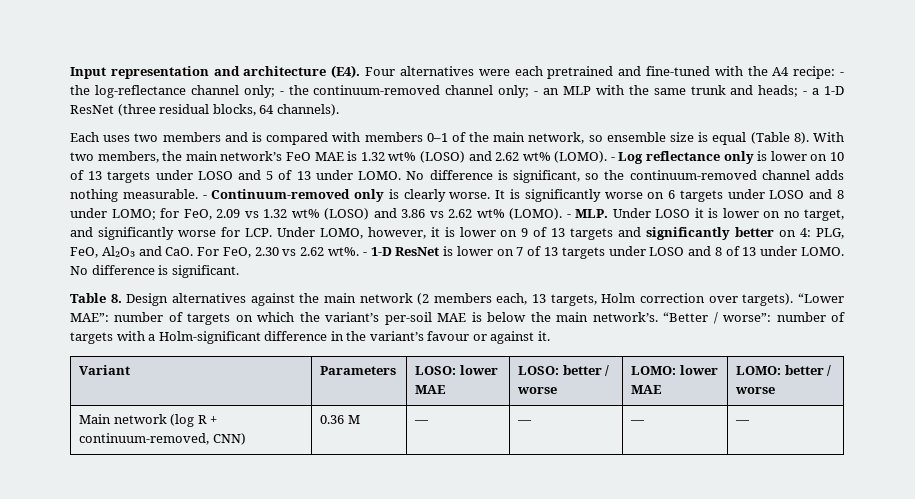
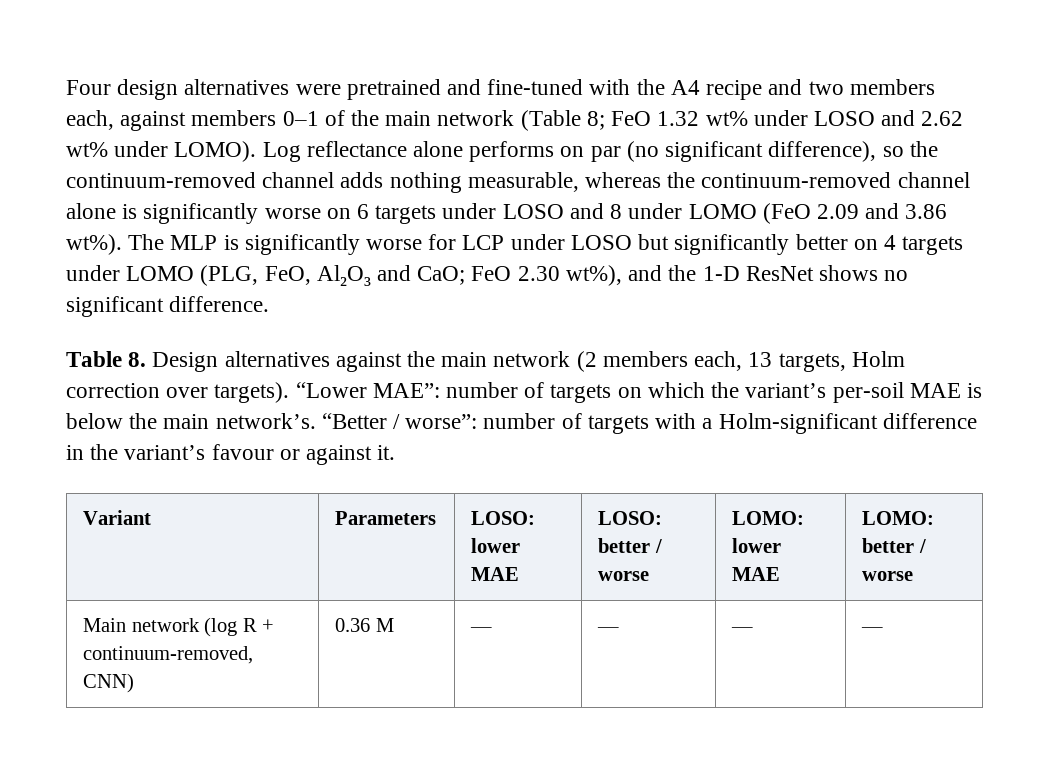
[70,65,396,79] Input representation and architecture (E4). Four -> [66,79,179,100] Four design
[514,66,543,76] each -> (341, 89) none
[793,66,844,79] [70,85,844,98] [70,104,339,116] [70,132,361,145] recipe: - the log-reflectance channel only; - the continuum-removed channel only; - an MLP with the same trunk and heads; - a 1-D ResNet (three residual blocks, 64 channels). // Each uses two members and is compared with -> [706,79,935,100] [66,110,187,131] recipe and two members each, against
[528,132,844,145] [70,151,844,164] [70,170,580,183] network, so ensemble size is equal (Table 8). With two members, the main network’s FeO MAE is 1.32 wt% (LOSO) and 2.62 wt% (LOMO). - Log reflectance only is lower on 10 of 13 targets under LOSO and 5 of 13 under LOMO. No difference is significant, -> [437,110,964,131] [66,141,877,162] network (Table 8; FeO 1.32 wt% under LOSO and 2.62 wt% under LOMO). Log reflectance alone performs on par (no significant difference),
[122,189,506,202] measurable. - Continuum-removed only is clearly worse. It -> [467,172,970,192] [66,203,116,219] measurable, whereas the continuum-removed channel alone
[111,208,844,221] [70,227,845,240] [70,246,845,259] [70,265,239,278] LOMO; for FeO, 2.09 vs 1.32 wt% (LOSO) and 3.86 vs 2.62 wt% (LOMO). - MLP. Under LOSO it is lower on no target, and significantly worse for LCP. Under LOMO, however, it is lower on 9 of 13 targets and significantly better on 4: PLG, FeO, Al₂O₃ and CaO. For FeO, 2.30 vs 2.62 wt%. - 1-D ResNet is lower on 7 of 13 targets under LOSO and 8 of 13 under LOMO. No difference is significant. -> [688,203,948,224] [66,234,964,255] [66,265,909,286] [66,296,270,317] LOMO (FeO 2.09 and 3.86 wt%). The MLP is significantly worse for LCP under LOSO but significantly better on 4 targets under LOMO (PLG, FeO, Al₂O₃ and CaO; FeO 2.30 wt%), and the 1-D ResNet shows no significant difference.

